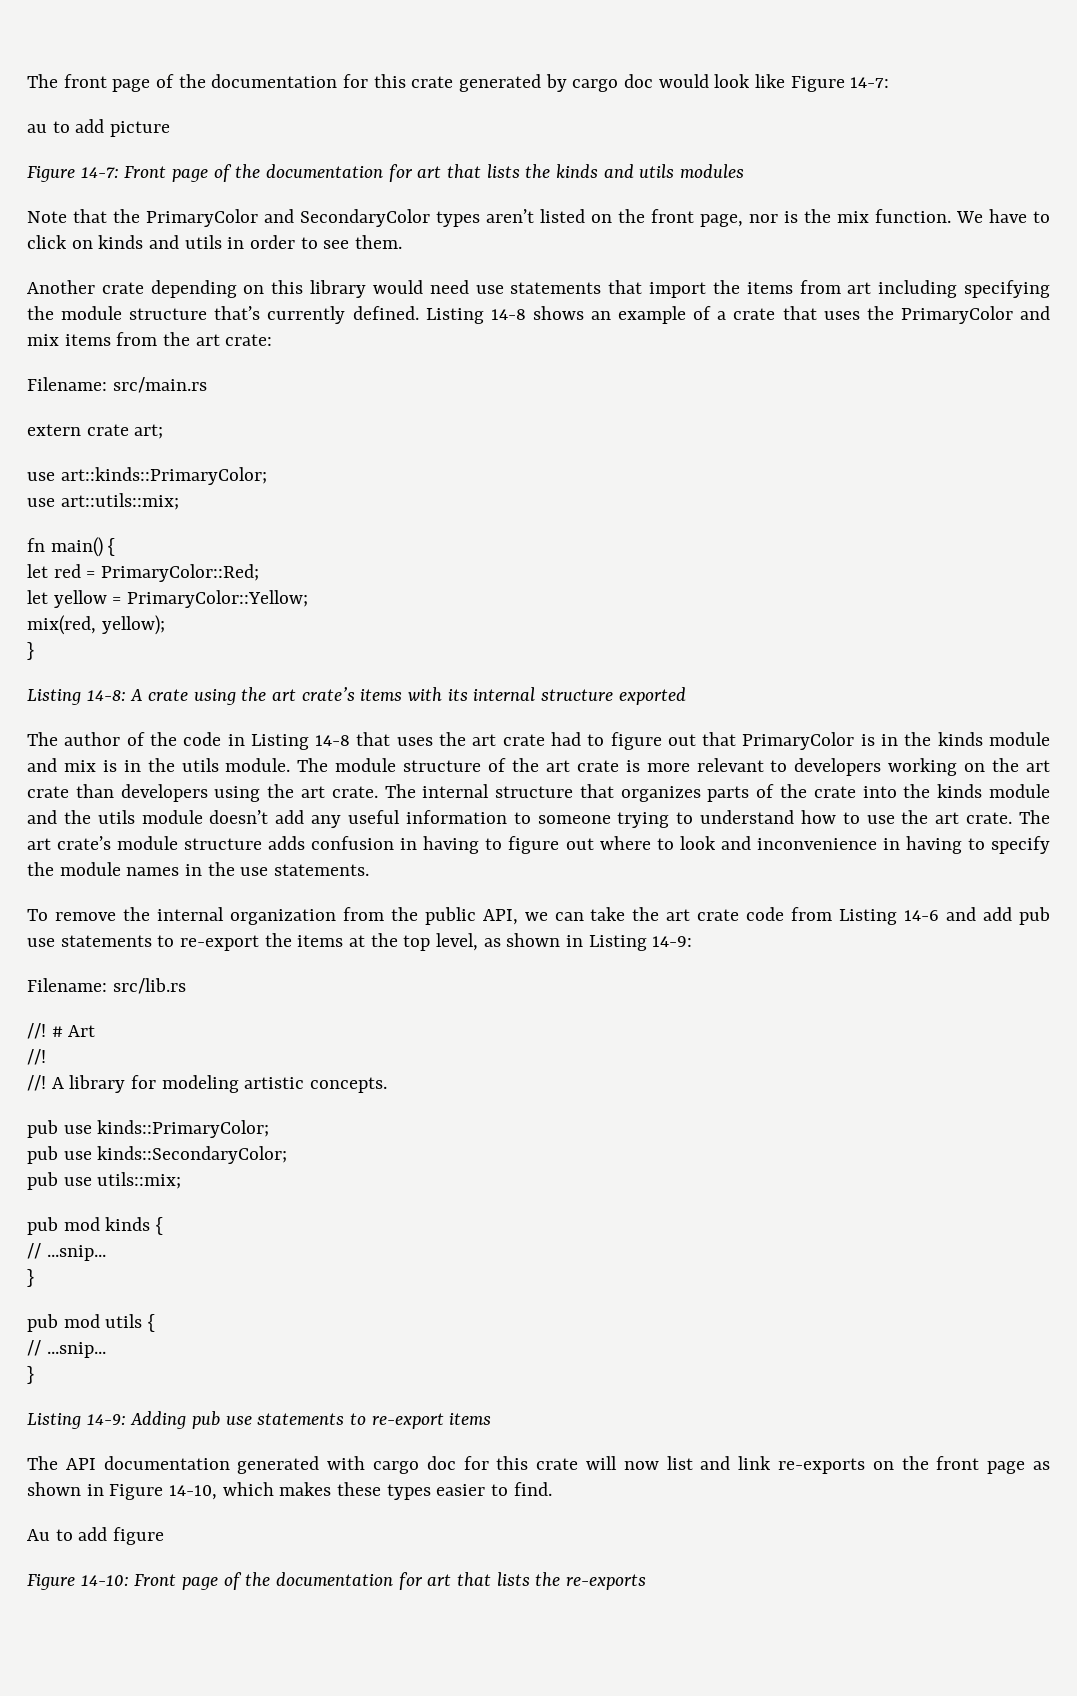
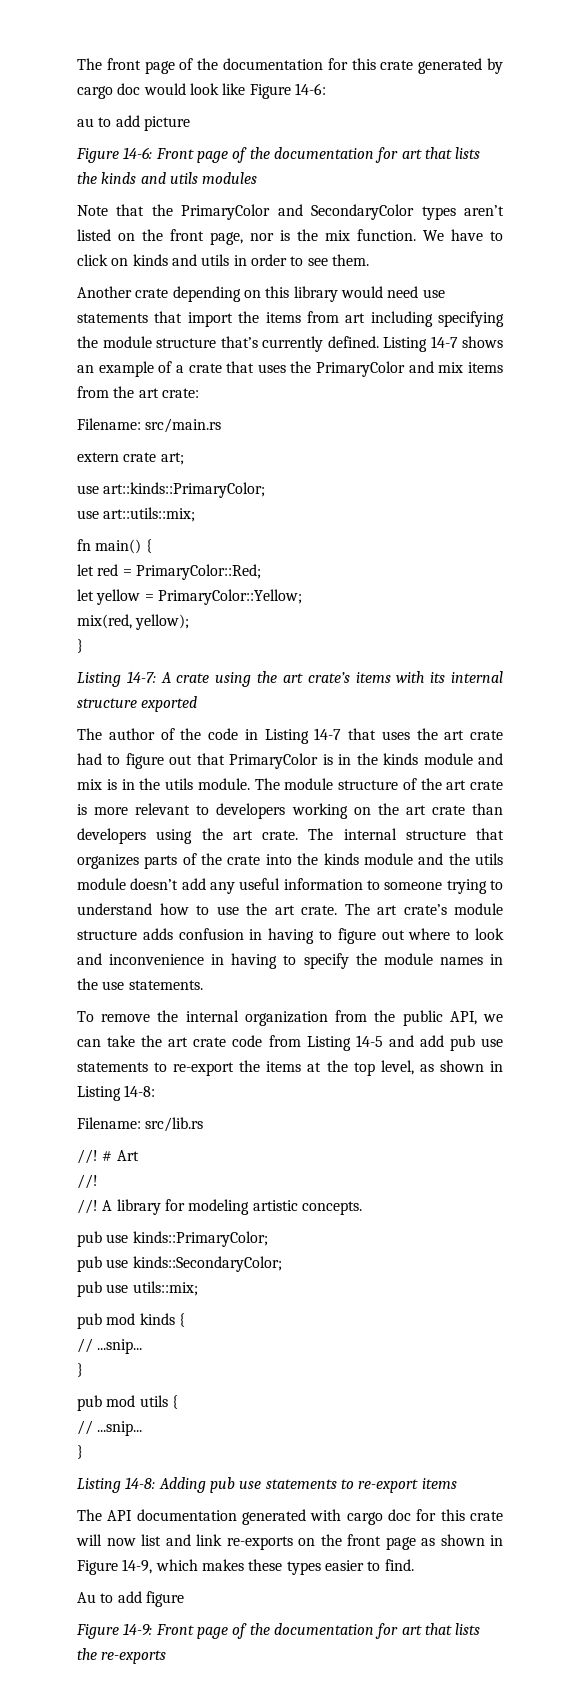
[850,77,890,88] 14-7: -> [294,83,326,95] 14-6:
[80,167,119,178] 14-7: -> [123,147,153,159] 14-6:
[490,309,526,320] 14-8 -> [430,336,458,348] 14-7
[86,690,126,701] 14-8: -> [126,671,156,683] 14-7:
[315,735,351,746] 14-8 -> [314,728,342,740] 14-7
[904,910,940,921] 14-6 -> [355,1035,383,1047] 14-5
[652,936,693,947] 14-9: -> [124,1085,156,1097] 14-8:
[86,1414,126,1425] 14-9: -> [125,1477,156,1489] 14-8:
[169,1485,218,1500] 14-10, -> [122,1559,153,1574] 14-9,
[80,1575,129,1586] 14-10: -> [123,1623,153,1636] 14-9:

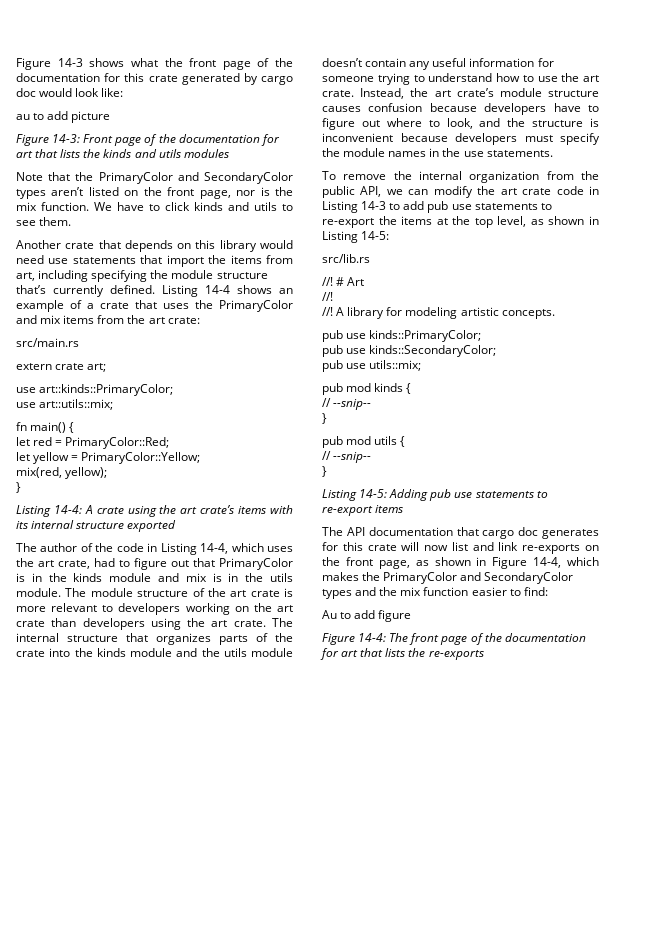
[77,58,102,70] The -> [16,58,183,70] Figure 14-3 shows what the
[222,83,326,99] like Figure 14-6: -> [101,88,124,97] like:
[123,147,153,159] 14-6: -> [52,134,81,143] 14-3:
[111,254,287,266] on kinds and utils in order -> [194,202,277,211] kinds and utils
[172,286,241,302] depending -> [98,240,173,252] that depends
[345,313,366,323] art -> [16,272,35,281] art,
[430,336,458,348] 14-7 -> [205,285,230,294] 14-4
[77,418,141,430] Filename: -> (200, 320) none
[126,671,156,683] 14-7: -> [53,505,82,514] 14-4:
[314,728,376,740] 14-7 that -> [200,543,264,554] 14-4, which
[470,730,503,740] crate -> [58,560,90,569] crate,
[181,878,206,890] add -> [365,58,407,67] contain
[367,880,381,890] to -> [537,58,554,67] for
[344,903,370,915] The -> [360,88,429,99] Instead, the
[142,928,315,944] adds confusion in having -> [322,103,581,115] causes confusion because developers have
[475,928,505,940] [77,953,297,969] look and inconvenience in having to -> [446,118,599,129] [322,133,553,145] look, and the structure is inconvenient because developers must
[107,1035,136,1047] take -> [433,186,473,198] modify
[268,1035,414,1051] from Listing 14-5 and -> [589,186,599,195] [322,201,401,213] in Listing 14-3 to
[124,1085,156,1097] [77,1117,141,1129] 14-8: // Filename: -> [361,231,390,240] 14-5: //
[97,1339,143,1354] ...snip... -> [333,399,372,410] --snip--
[97,1421,143,1436] [77,1445,83,1459] [77,1477,156,1493] ...snip... // } // Listing 14-8: -> [333,452,372,463] [322,466,327,477] [322,489,388,501] --snip-- // } // Listing 14-5:
[242,1509,411,1525] generated with cargo doc -> [456,527,599,539] that cargo doc generates
[385,1537,416,1550] page -> [378,560,410,569] page,
[122,1559,153,1574] 14-9, -> [533,557,562,568] 14-4,
[248,1559,321,1575] these types -> [362,572,574,584] [322,587,469,599] the PrimaryColor and SecondaryColor types and the mix function
[384,1559,414,1571] find. -> [523,587,548,596] find:
[123,1623,194,1636] 14-9: Front -> [358,633,440,645] 14-4: The front

